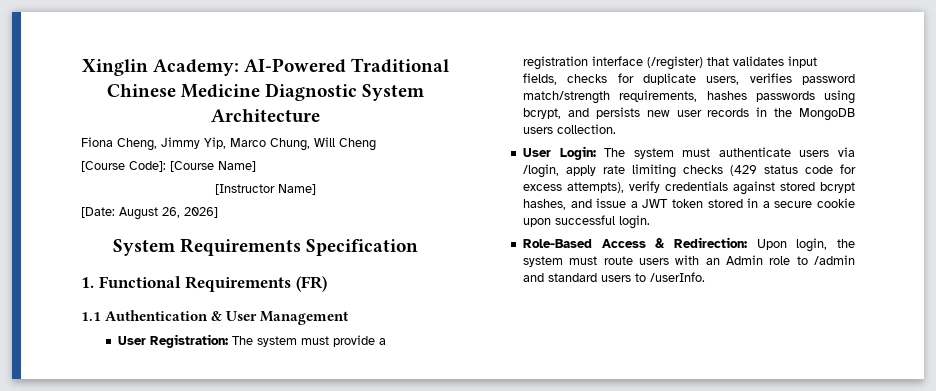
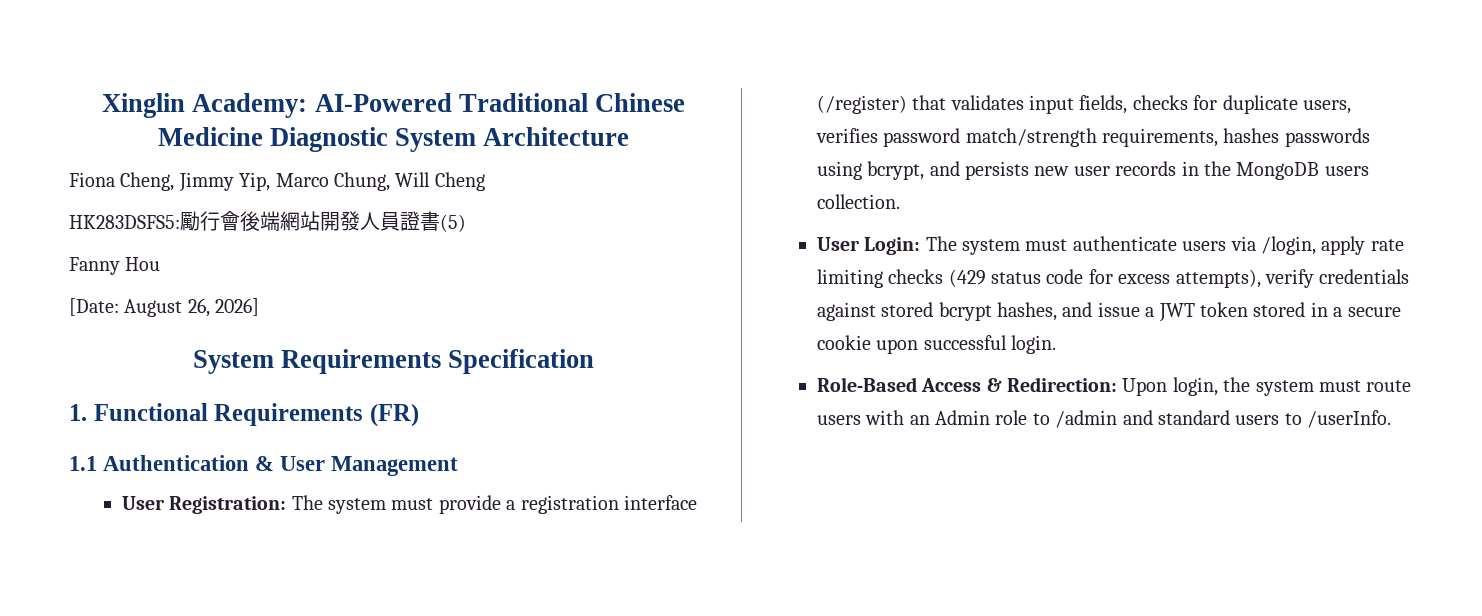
[81,161,256,172] [215,184,316,195] [Course Code]: [Course Name] // [Instructor Name] -> [69,211,466,232] [69,257,161,275] HK283DSFS5:勵行會後端網站開發人員證書(5) // Fanny Hou

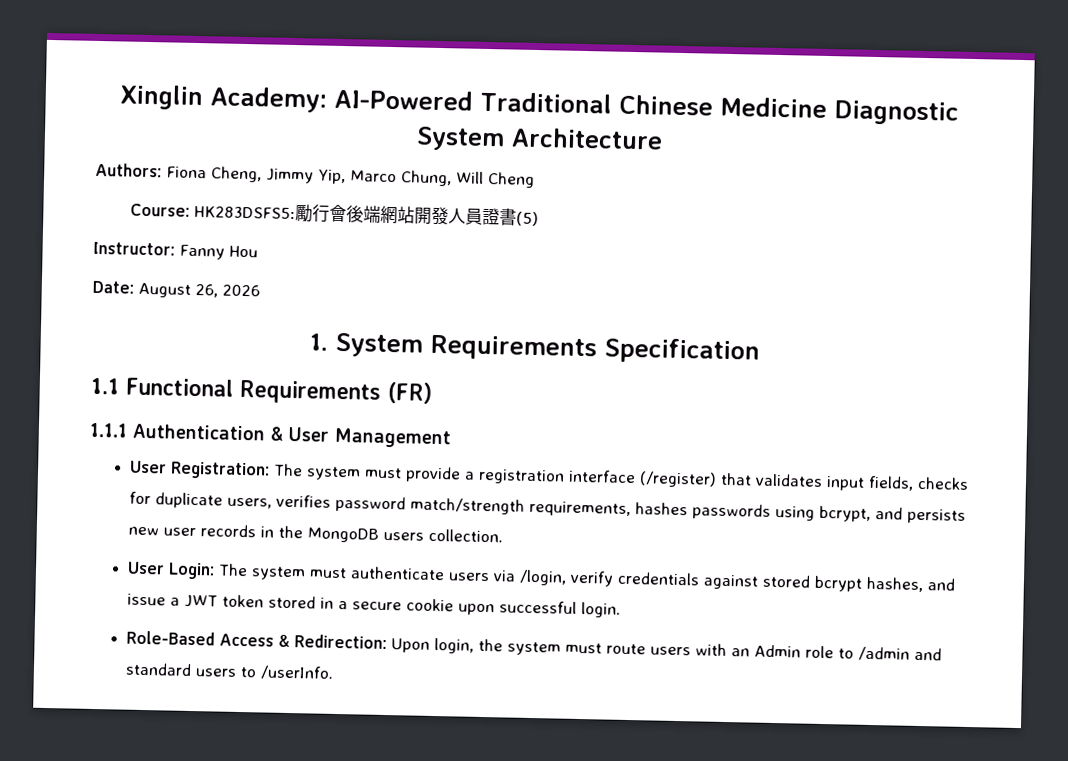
(630, 136) none -> [95,162,162,178] Authors:
(485, 181) none -> [130,203,191,217] Course:
(466, 223) none -> [93,241,175,256] Instructor:
[69,298,119,316] [Date: -> [92,280,134,294] Date:
[215,298,260,316] 2026] // -> [222,284,260,297] [309,333,328,351] 2026 // 1.
[69,404,87,421] 1. -> [90,377,119,395] 1.1
[69,456,97,471] 1.1 -> [89,422,128,438] 1.1.1
[1321,236,1404,255] [816,269,1261,288] apply rate limiting checks (429 status code for excess attempts), -> (568, 577) none

